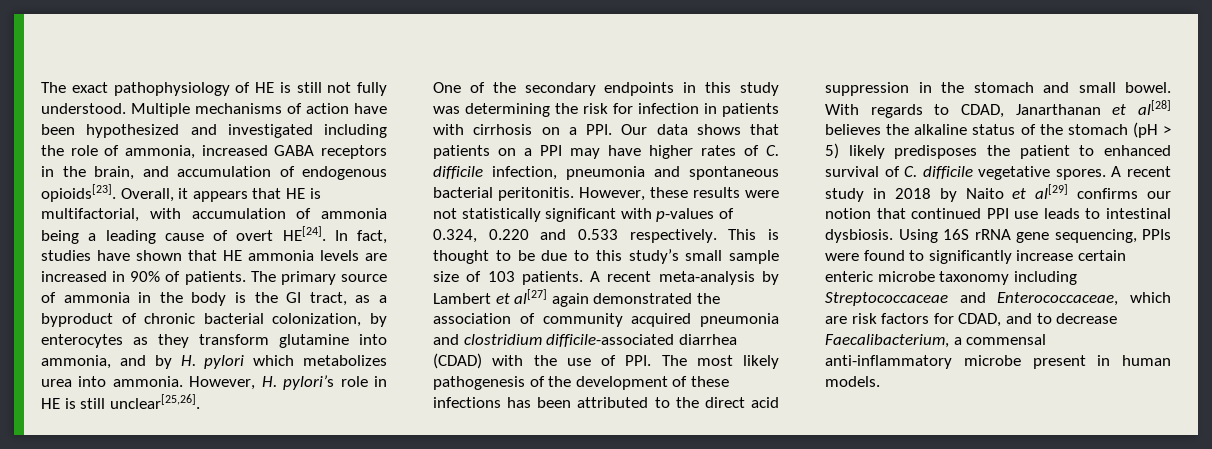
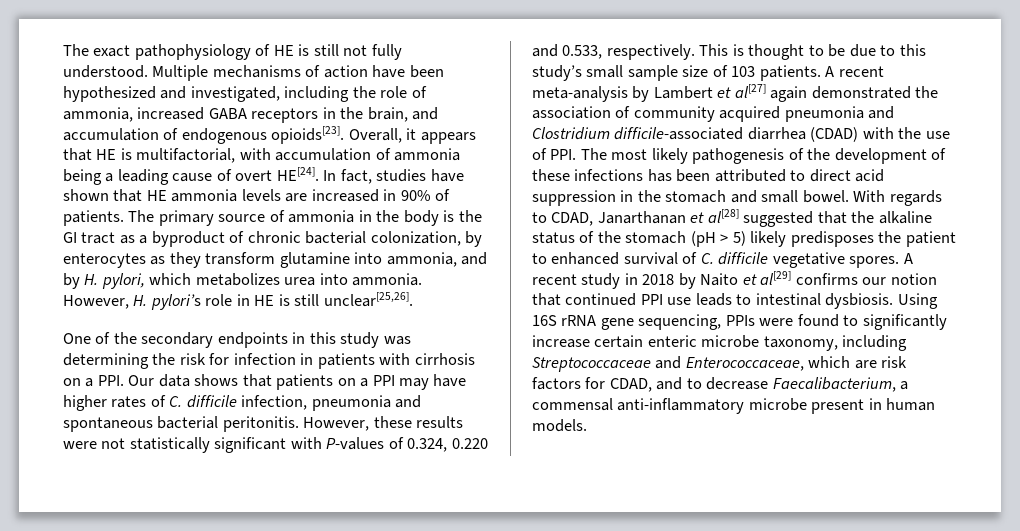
[227,124,313,138] investigated -> [190,86,280,102] investigated,
[309,292,347,306] tract, -> [81,232,116,244] tract
[204,355,245,369] pylori -> [101,273,145,289] pylori,
[656,208,715,222] p-values -> [326,437,385,450] P-values
[578,229,618,240] 0.533 -> [562,45,603,59] 0.533,
[463,334,542,345] clostridium -> [532,127,610,140] Clostridium
[675,397,699,408] the -> (806, 175) none
[825,124,881,135] believes -> [743,211,847,227] suggested that
[939,271,1010,285] taxonomy -> [763,336,838,351] taxonomy,

